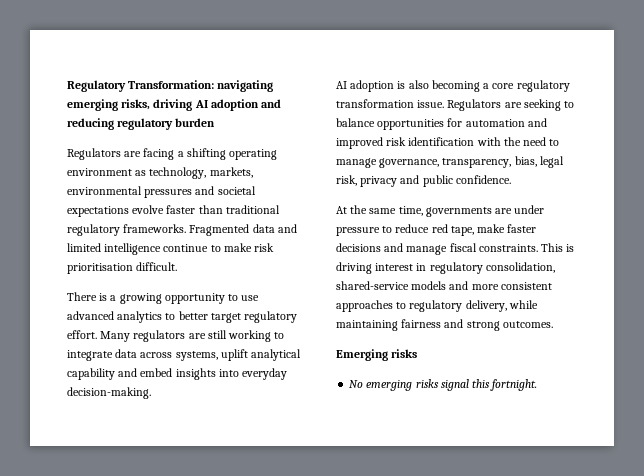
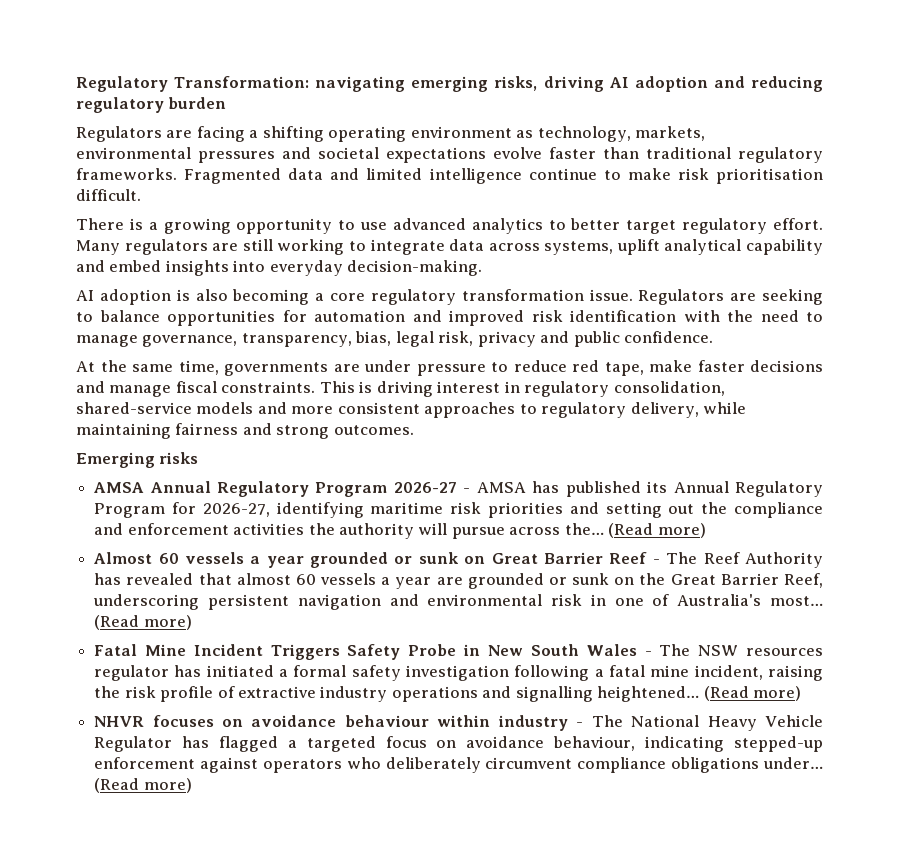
[349,379,538,391] No emerging risks signal this fortnight. -> [94,481,824,497] [94,502,823,518] [94,523,706,539] [94,552,823,568] [94,573,824,589] [93,594,823,610] [94,615,192,630] [94,644,823,660] [94,665,823,681] [94,686,802,702] [94,715,824,731] [94,736,823,752] [94,757,824,773] [94,778,192,793] AMSA Annual Regulatory Program 2026-27 - AMSA has published its Annual Regulatory Program for 2026-27, identifying maritime risk priorities and setting out the compliance and enforcement activities the authority will pursue across the… (Read more) // Almost 60 vessels a year grounded or sunk on Great Barrier Reef - The Reef Authority has revealed that almost 60 vessels a year are grounded or sunk on the Great Barrier Reef, underscoring persistent navigation and environmental risk in one of Australia's most… (Read more) // Fatal Mine Incident Triggers Safety Probe in New South Wales - The NSW resources regulator has initiated a formal safety investigation following a fatal mine incident, raising the risk profile of extractive industry operations and signalling heightened… (Read more) // NHVR focuses on avoidance behaviour within industry - The National Heavy Vehicle Regulator has flagged a targeted focus on avoidance behaviour, indicating stepped-up enforcement against operators who deliberately circumvent compliance obligations under… (Read more)

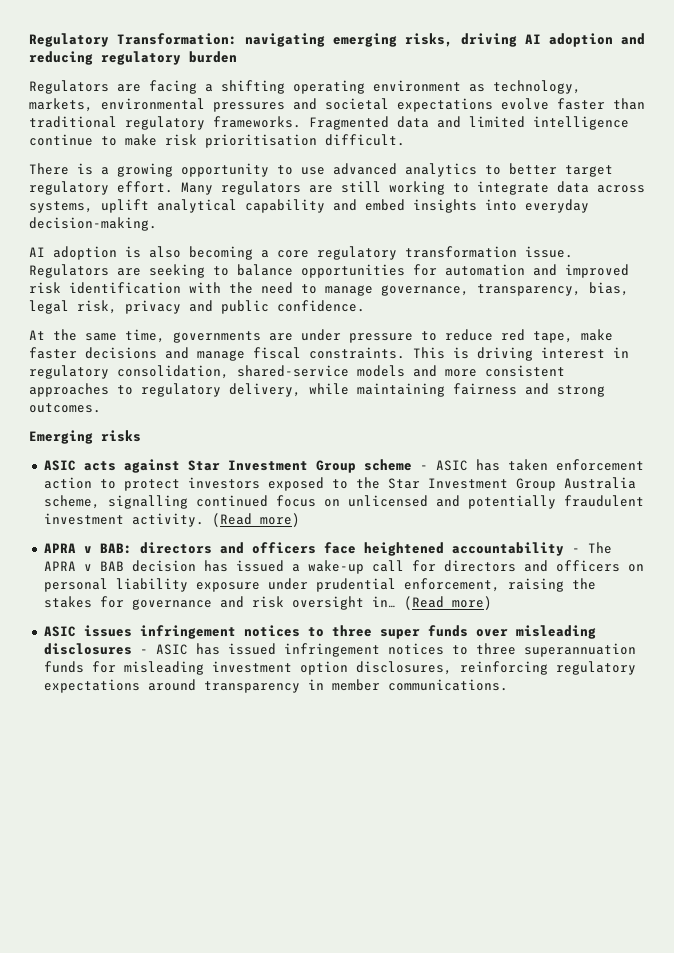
[94,481,824,497] [94,502,823,518] [94,523,706,539] [94,552,823,568] [94,573,824,589] [93,594,823,610] [94,615,192,630] [94,644,823,660] [94,665,823,681] [94,686,802,702] [94,715,824,731] [94,736,823,752] [94,757,824,773] [94,778,192,793] AMSA Annual Regulatory Program 2026-27 - AMSA has published its Annual Regulatory Program for 2026-27, identifying maritime risk priorities and setting out the compliance and enforcement activities the authority will pursue across the… (Read more) // Almost 60 vessels a year grounded or sunk on Great Barrier Reef - The Reef Authority has revealed that almost 60 vessels a year are grounded or sunk on the Great Barrier Reef, underscoring persistent navigation and environmental risk in one of Australia's most… (Read more) // Fatal Mine Incident Triggers Safety Probe in New South Wales - The NSW resources regulator has initiated a formal safety investigation following a fatal mine incident, raising the risk profile of extractive industry operations and signalling heightened… (Read more) // NHVR focuses on avoidance behaviour within industry - The National Heavy Vehicle Regulator has flagged a targeted focus on avoidance behaviour, indicating stepped-up enforcement against operators who deliberately circumvent compliance obligations under… (Read more) -> [43,459,644,473] [43,477,636,491] [43,495,644,509] [43,513,300,527] [43,542,612,556] [43,560,644,574] [43,578,596,592] [43,596,492,610] [43,625,596,639] [43,643,636,657] [43,661,636,675] [43,679,508,693] ASIC acts against Star Investment Group scheme - ASIC has taken enforcement action to protect investors exposed to the Star Investment Group Australia scheme, signalling continued focus on unlicensed and potentially fraudulent investment activity. (Read more) // APRA v BAB: directors and officers face heightened accountability - The APRA v BAB decision has issued a wake-up call for directors and officers on personal liability exposure under prudential enforcement, raising the stakes for governance and risk oversight in… (Read more) // ASIC issues infringement notices to three super funds over misleading disclosures - ASIC has issued infringement notices to three superannuation funds for misleading investment option disclosures, reinforcing regulatory expectations around transparency in member communications.

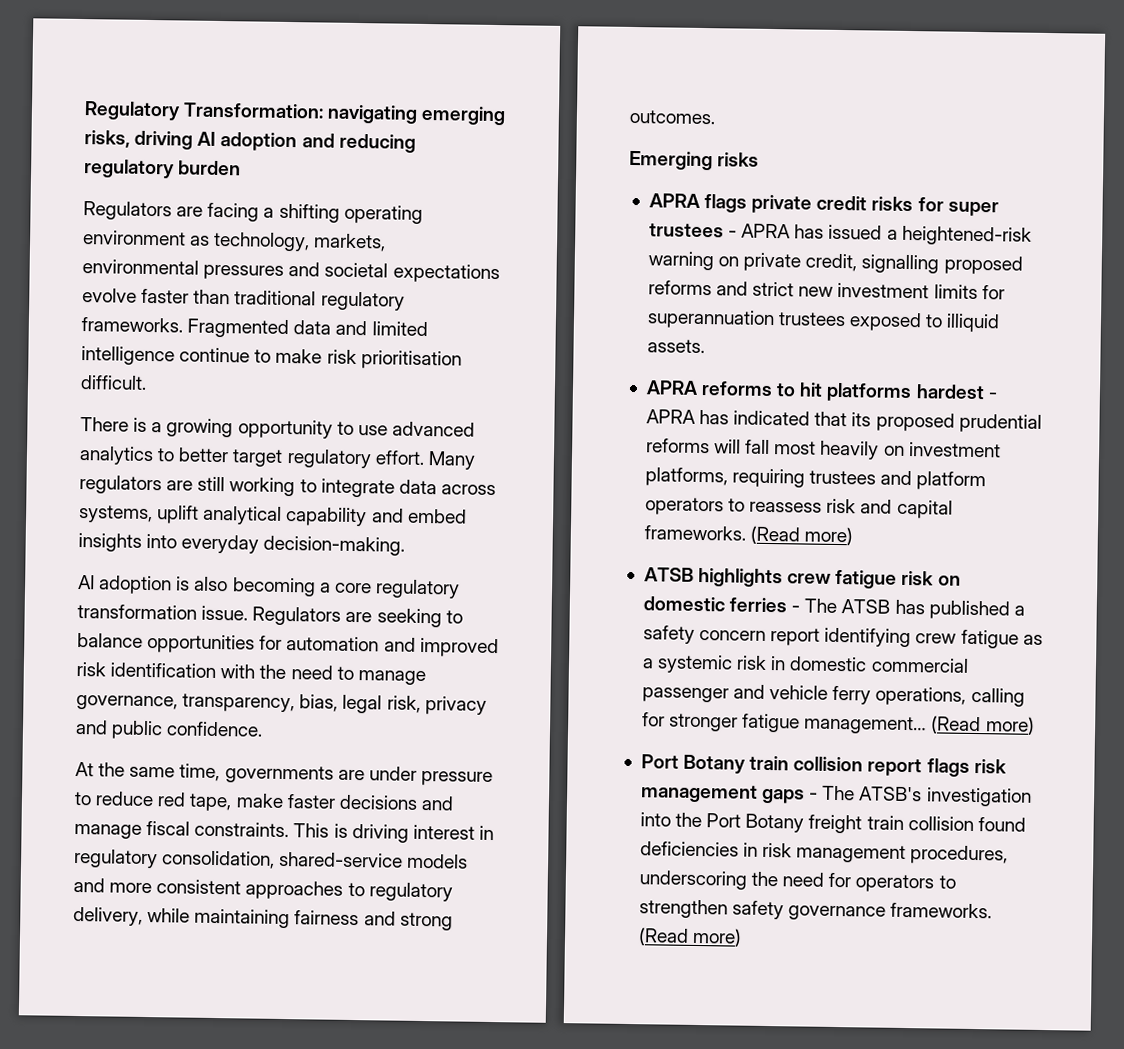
[43,459,644,473] [43,477,636,491] [43,495,644,509] [43,513,300,527] [43,542,612,556] [43,560,644,574] [43,578,596,592] [43,596,492,610] [43,625,596,639] [43,643,636,657] [43,661,636,675] [43,679,508,693] ASIC acts against Star Investment Group scheme - ASIC has taken enforcement action to protect investors exposed to the Star Investment Group Australia scheme, signalling continued focus on unlicensed and potentially fraudulent investment activity. (Read more) // APRA v BAB: directors and officers face heightened accountability - The APRA v BAB decision has issued a wake-up call for directors and officers on personal liability exposure under prudential enforcement, raising the stakes for governance and risk oversight in… (Read more) // ASIC issues infringement notices to three super funds over misleading disclosures - ASIC has issued infringement notices to three superannuation funds for misleading investment option disclosures, reinforcing regulatory expectations around transparency in member communications. -> [648,193,999,217] [648,223,1032,246] [647,251,1023,275] [647,280,1005,300] [646,309,1001,333] [646,339,705,354] [645,380,997,403] [645,409,1042,433] [645,438,1001,460] [644,467,987,491] [644,497,953,519] [643,525,854,546] [643,567,961,589] [642,596,1025,620] [642,625,1043,649] [641,654,969,674] [641,684,1025,707] [641,712,1035,735] [640,754,1007,777] [640,784,1032,807] [639,812,1026,834] [639,841,1009,865] [638,870,956,893] [638,899,993,921] [637,927,743,947] APRA flags private credit risks for super trustees - APRA has issued a heightened-risk warning on private credit, signalling proposed reforms and strict new investment limits for superannuation trustees exposed to illiquid assets. // APRA reforms to hit platforms hardest - APRA has indicated that its proposed prudential reforms will fall most heavily on investment platforms, requiring trustees and platform operators to reassess risk and capital frameworks. (Read more) // ATSB highlights crew fatigue risk on domestic ferries - The ATSB has published a safety concern report identifying crew fatigue as a systemic risk in domestic commercial passenger and vehicle ferry operations, calling for stronger fatigue management… (Read more) // Port Botany train collision report flags risk management gaps - The ATSB's investigation into the Port Botany freight train collision found deficiencies in risk management procedures, underscoring the need for operators to strengthen safety governance frameworks. (Read more)

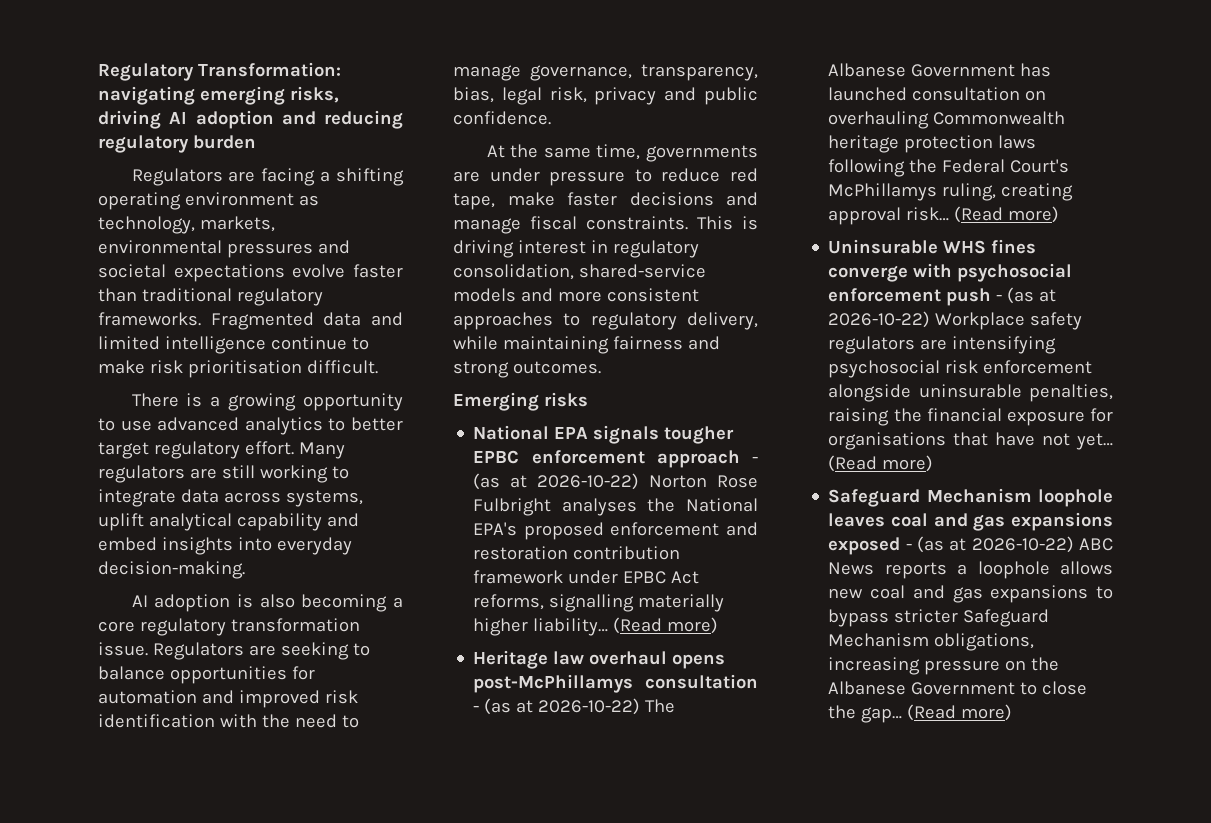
[648,193,999,217] [648,223,1032,246] [647,251,1023,275] [647,280,1005,300] [646,309,1001,333] [646,339,705,354] [645,380,997,403] [645,409,1042,433] [645,438,1001,460] [644,467,987,491] [644,497,953,519] [643,525,854,546] [643,567,961,589] [642,596,1025,620] [642,625,1043,649] [641,654,969,674] [641,684,1025,707] [641,712,1035,735] [640,754,1007,777] [640,784,1032,807] [639,812,1026,834] [639,841,1009,865] [638,870,956,893] [638,899,993,921] APRA flags private credit risks for super trustees - APRA has issued a heightened-risk warning on private credit, signalling proposed reforms and strict new investment limits for superannuation trustees exposed to illiquid assets. // APRA reforms to hit platforms hardest - APRA has indicated that its proposed prudential reforms will fall most heavily on investment platforms, requiring trustees and platform operators to reassess risk and capital frameworks. (Read more) // ATSB highlights crew fatigue risk on domestic ferries - The ATSB has published a safety concern report identifying crew fatigue as a systemic risk in domestic commercial passenger and vehicle ferry operations, calling for stronger fatigue management… (Read more) // Port Botany train collision report flags risk management gaps - The ATSB's investigation into the Port Botany freight train collision found deficiencies in risk management procedures, underscoring the need for operators to strengthen safety governance frameworks. -> [473,425,735,444] [473,450,758,468] [473,473,758,490] [473,498,758,516] [473,522,758,540] [473,546,681,560] [473,570,700,584] [473,594,725,612] [473,617,719,636] [473,650,726,669] [473,674,758,693] [473,698,676,715] [828,63,1052,77] [828,87,1047,101] [828,111,1066,129] [828,135,1037,153] [828,159,1070,177] [828,183,1074,201] [828,206,1060,225] [828,239,1037,254] [828,263,1073,282] [828,287,1057,306] [828,311,1083,330] [828,336,1057,354] [828,360,1093,378] [828,384,1113,402] [828,408,1113,426] [828,432,1113,450] [828,455,934,472] [828,488,1113,507] [828,512,1113,531] [828,536,1113,555] [828,561,1113,579] [828,585,1113,603] [828,609,1050,627] [828,633,1035,651] [828,657,1060,675] [828,681,1088,695] [828,705,903,723] National EPA signals tougher EPBC enforcement approach - (as at 2026-10-22) Norton Rose Fulbright analyses the National EPA's proposed enforcement and restoration contribution framework under EPBC Act reforms, signalling materially higher liability… (Read more) // Heritage law overhaul opens post-McPhillamys consultation - (as at 2026-10-22) The Albanese Government has launched consultation on overhauling Commonwealth heritage protection laws following the Federal Court's McPhillamys ruling, creating approval risk… (Read more) // Uninsurable WHS fines converge with psychosocial enforcement push - (as at 2026-10-22) Workplace safety regulators are intensifying psychosocial risk enforcement alongside uninsurable penalties, raising the financial exposure for organisations that have not yet… (Read more) // Safeguard Mechanism loophole leaves coal and gas expansions exposed - (as at 2026-10-22) ABC News reports a loophole allows new coal and gas expansions to bypass stricter Safeguard Mechanism obligations, increasing pressure on the Albanese Government to close the gap…

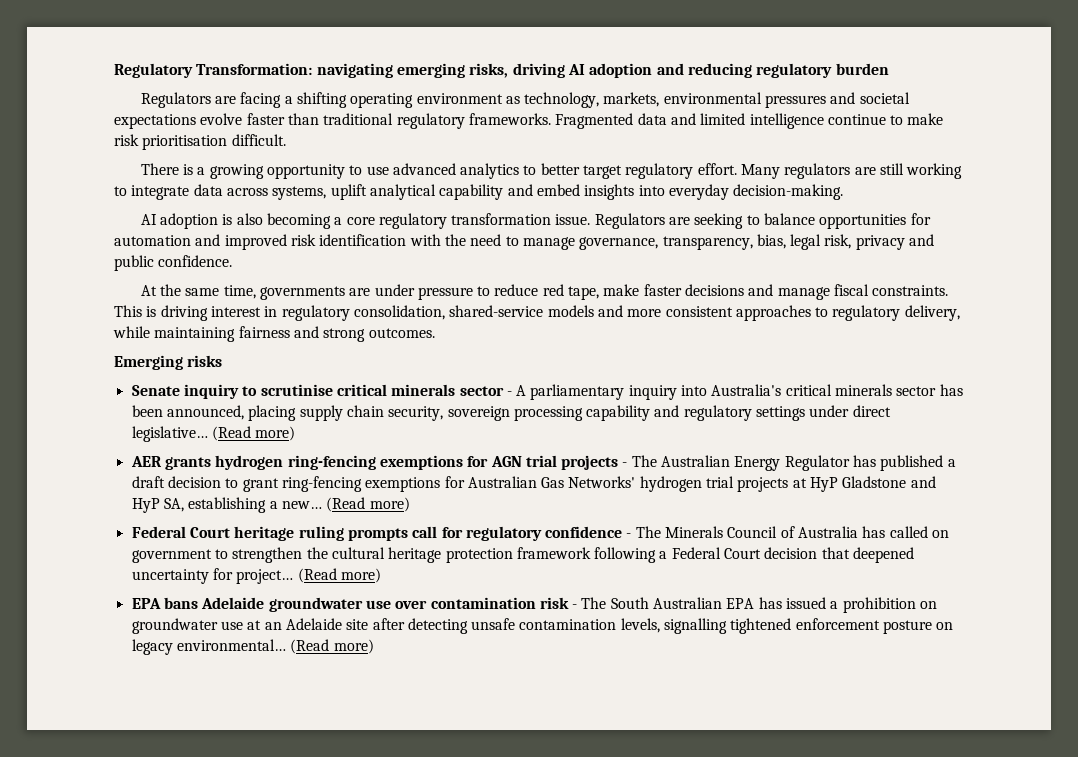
[473,425,735,444] [473,450,758,468] [473,473,758,490] [473,498,758,516] [473,522,758,540] [473,546,681,560] [473,570,700,584] [473,594,725,612] [473,617,719,636] [473,650,726,669] [473,674,758,693] [473,698,676,715] [828,63,1052,77] [828,87,1047,101] [828,111,1066,129] [828,135,1037,153] [828,159,1070,177] [828,183,1074,201] [828,206,1060,225] [828,239,1037,254] [828,263,1073,282] [828,287,1057,306] [828,311,1083,330] [828,336,1057,354] [828,360,1093,378] [828,384,1113,402] [828,408,1113,426] [828,432,1113,450] [828,455,934,472] [828,488,1113,507] [828,512,1113,531] [828,536,1113,555] [828,561,1113,579] [828,585,1113,603] [828,609,1050,627] [828,633,1035,651] [828,657,1060,675] [828,681,1088,695] [828,705,903,723] National EPA signals tougher EPBC enforcement approach - (as at 2026-10-22) Norton Rose Fulbright analyses the National EPA's proposed enforcement and restoration contribution framework under EPBC Act reforms, signalling materially higher liability… (Read more) // Heritage law overhaul opens post-McPhillamys consultation - (as at 2026-10-22) The Albanese Government has launched consultation on overhauling Commonwealth heritage protection laws following the Federal Court's McPhillamys ruling, creating approval risk… (Read more) // Uninsurable WHS fines converge with psychosocial enforcement push - (as at 2026-10-22) Workplace safety regulators are intensifying psychosocial risk enforcement alongside uninsurable penalties, raising the financial exposure for organisations that have not yet… (Read more) // Safeguard Mechanism loophole leaves coal and gas expansions exposed - (as at 2026-10-22) ABC News reports a loophole allows new coal and gas expansions to bypass stricter Safeguard Mechanism obligations, increasing pressure on the Albanese Government to close the gap… -> [131,384,963,400] [131,405,891,421] [131,426,296,442] [130,455,956,471] [131,476,936,492] [131,497,410,513] [131,526,950,541] [131,547,915,563] [131,568,381,584] [131,597,938,613] [131,618,954,634] [131,639,286,655] Senate inquiry to scrutinise critical minerals sector - A parliamentary inquiry into Australia's critical minerals sector has been announced, placing supply chain security, sovereign processing capability and regulatory settings under direct legislative… (Read more) // AER grants hydrogen ring-fencing exemptions for AGN trial projects - The Australian Energy Regulator has published a draft decision to grant ring-fencing exemptions for Australian Gas Networks' hydrogen trial projects at HyP Gladstone and HyP SA, establishing a new… (Read more) // Federal Court heritage ruling prompts call for regulatory confidence - The Minerals Council of Australia has called on government to strengthen the cultural heritage protection framework following a Federal Court decision that deepened uncertainty for project… (Read more) // EPA bans Adelaide groundwater use over contamination risk - The South Australian EPA has issued a prohibition on groundwater use at an Adelaide site after detecting unsafe contamination levels, signalling tightened enforcement posture on legacy environmental…

